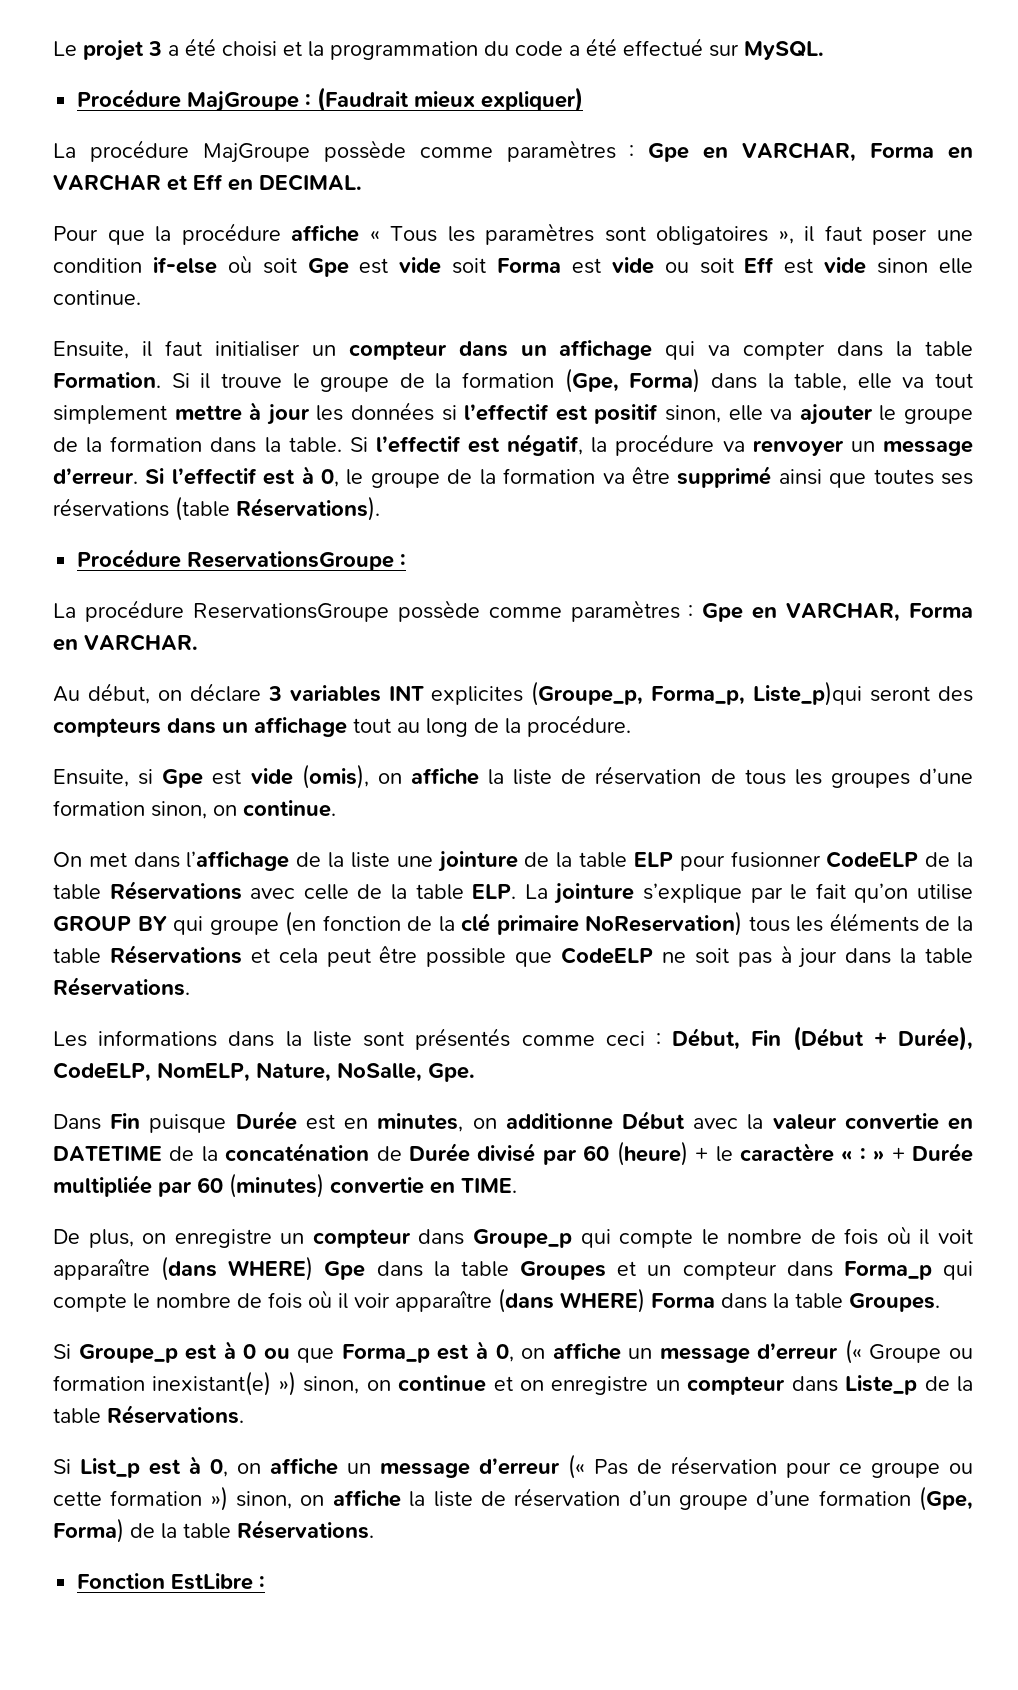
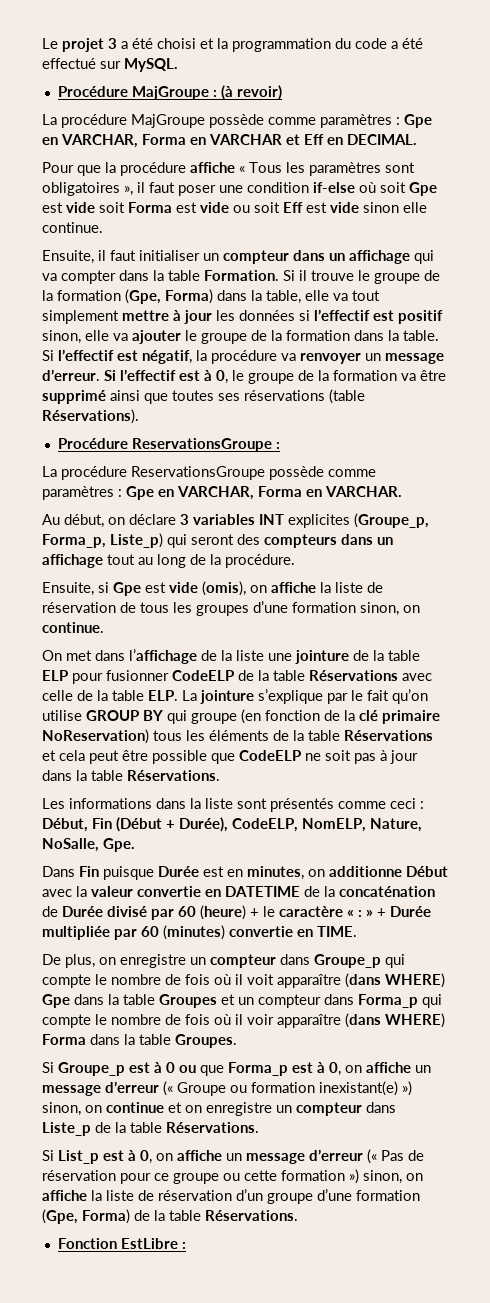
[317,87,584,112] (Faudrait mieux expliquer) -> [220,85,282,100] (à revoir)
[753,681,863,706] Liste_p)qui -> [110,533,187,548] Liste_p) qui

